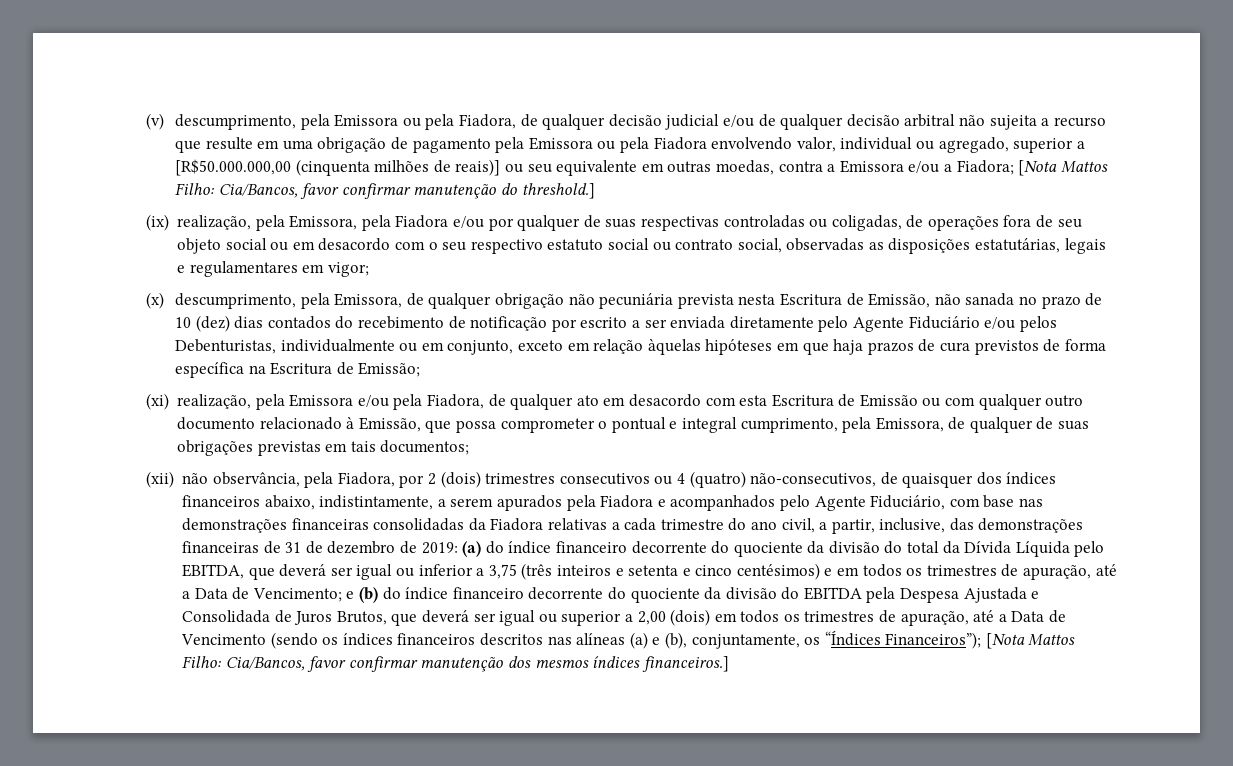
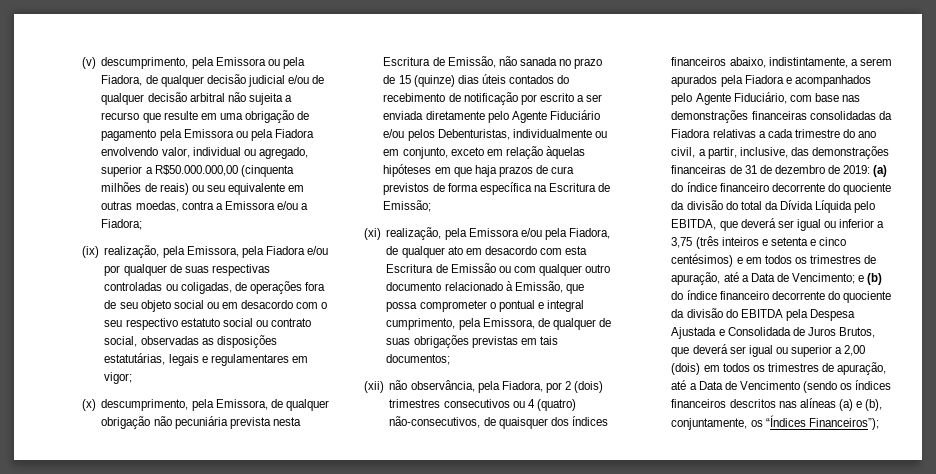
[175,159,292,176] [R$50.000.000,00 -> [154,165,238,176] R$50.000.000,00
[455,159,501,176] reais)] -> [159,183,189,195] reais)
[1018,160,1108,176] [175,183,595,199] [Nota Mattos Filho: Cia/Bancos, favor confirmar manutenção do threshold.] -> (143, 224) none
[175,315,264,332] 10 (dez) dias -> [398,74,506,87] 15 (quinze) dias úteis
[985,633,1076,649] [182,656,729,672] [Nota Mattos Filho: Cia/Bancos, favor confirmar manutenção dos mesmos índices financeiros.] -> (879, 424) none

